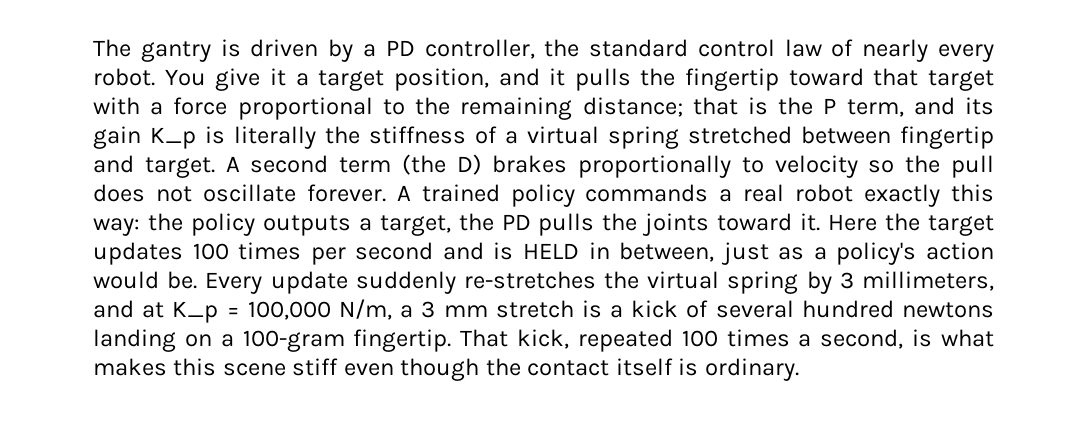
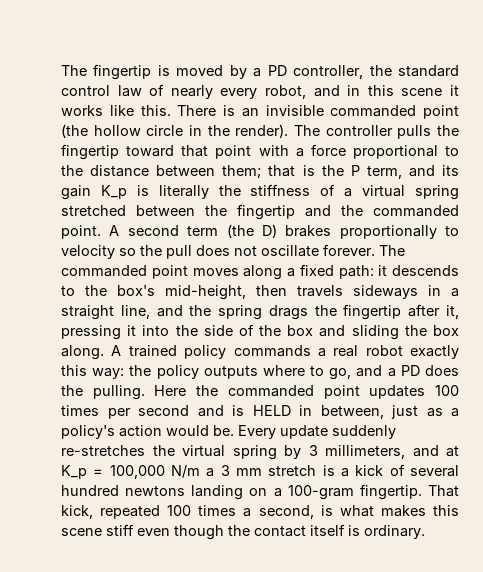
[93,39,319,62] The gantry is driven -> [61,64,224,80] The fingertip is moved
[93,68,566,91] robot. You give it a target position, and it -> [265,85,460,99] [61,105,459,119] [61,124,393,138] robot, and in this scene it works like this. There is an invisible commanded point (the hollow circle in the render). The controller
[927,70,994,91] target -> [215,145,252,159] point
[460,97,683,120] remaining distance; -> [90,165,262,179] distance between them;
(891, 135) none -> [205,205,227,216] the
[144,157,215,178] target. -> [341,205,459,217] [61,225,101,239] the commanded point.
(386, 193) none -> [379,245,405,256] [61,264,459,280] [61,285,459,300] [61,304,459,320] [61,324,460,340] [61,345,104,360] The commanded point moves along a fixed path: it descends to the box's mid-height, then travels sideways in a straight line, and the spring drags the fingertip after it, pressing it into the side of the box and sliding the box along.
[358,213,994,236] a target, the PD pulls the joints toward it. Here the target -> [262,365,460,380] [61,385,360,400] where to go, and a PD does the pulling. Here the commanded point
[338,299,392,320] N/m, -> [171,465,200,478] N/m

